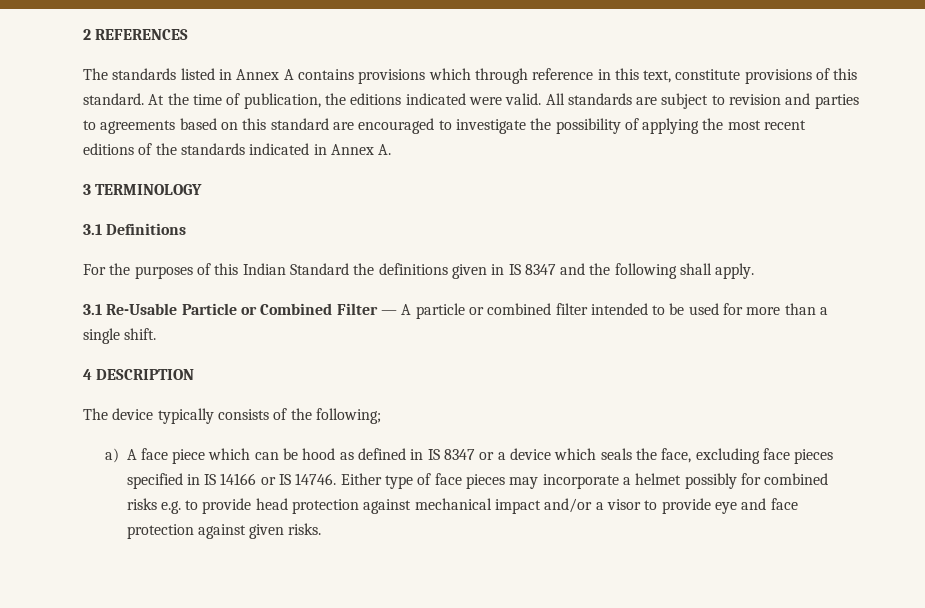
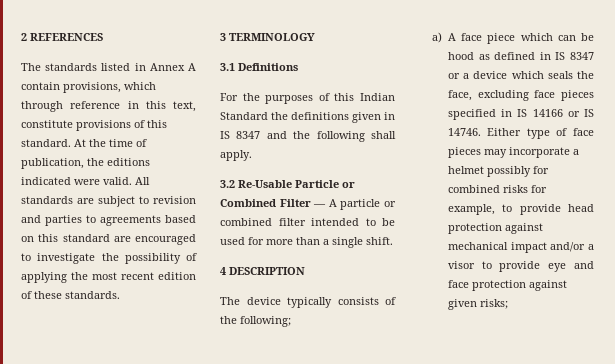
[297,69,426,84] contains provisions -> [21,82,121,93] contain provisions,
[83,143,392,155] editions of the standards indicated in Annex A. -> [158,272,196,280] [21,291,120,299] edition of these standards.
[83,304,102,315] 3.1 -> [220,180,235,188] 3.2
[160,501,181,514] e.g. -> [530,185,547,193] [447,204,495,215] for example,
[288,523,322,535] risks. -> [479,299,508,309] risks;

